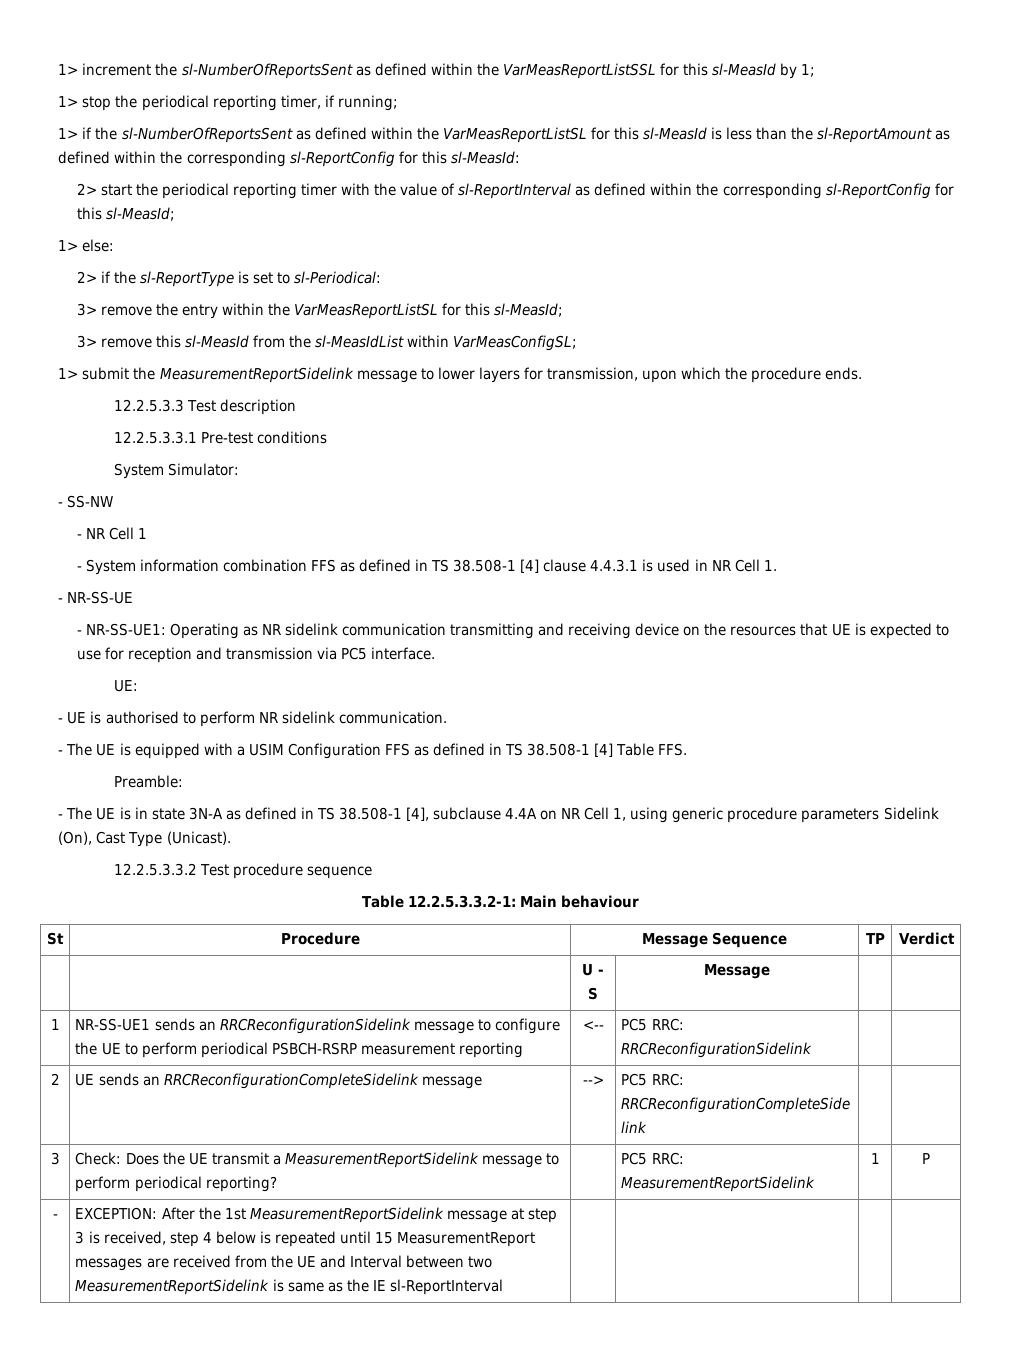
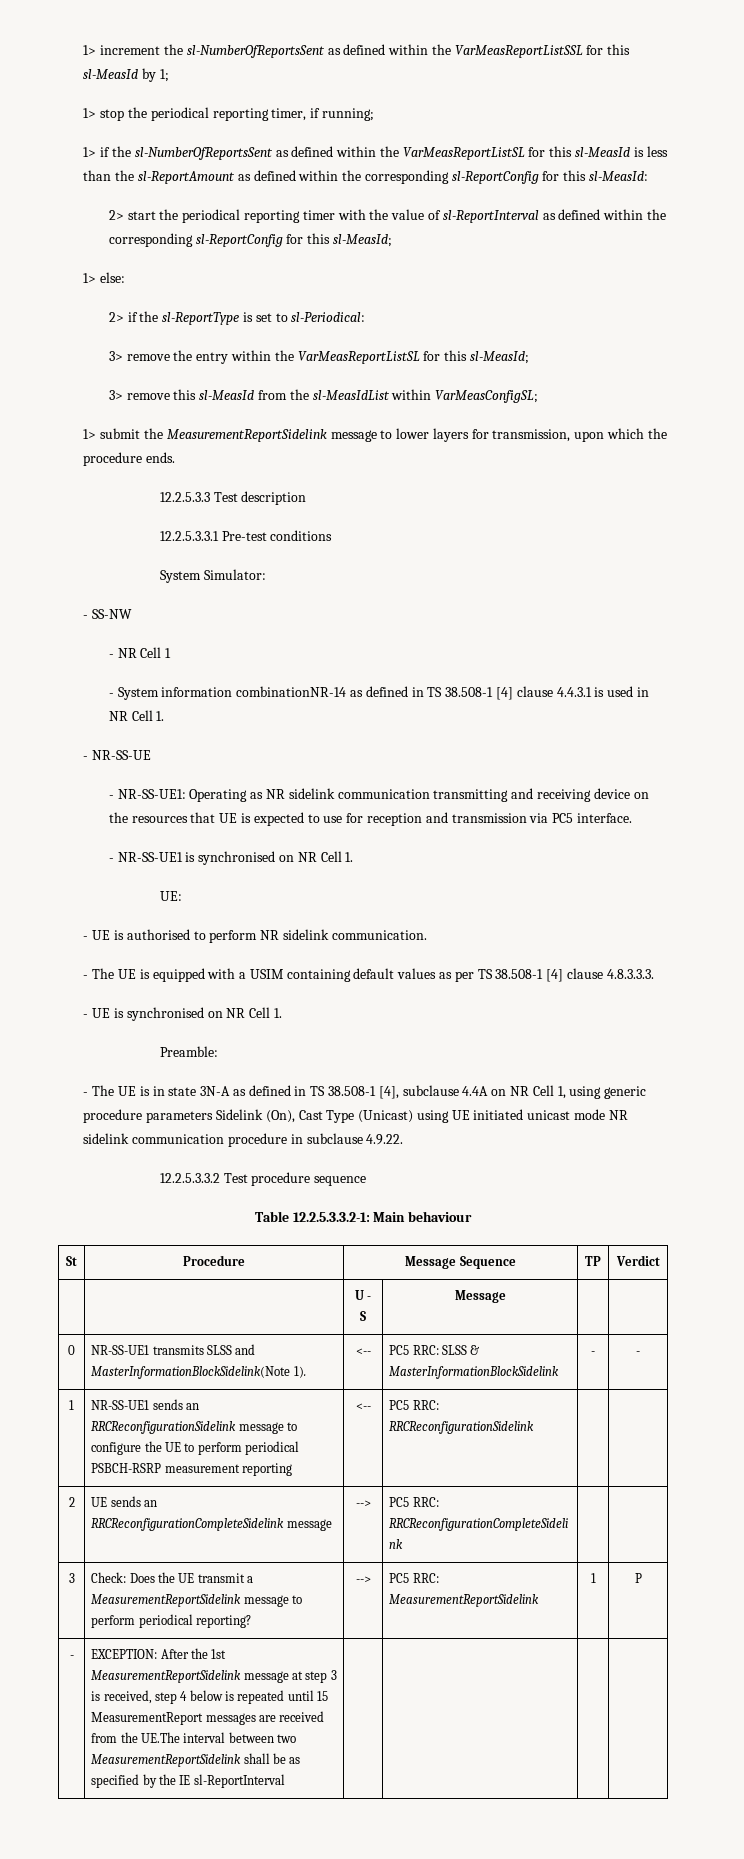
[222,559,336,572] combination FFS -> [236,686,347,697] combinationNR-14
(436, 653) none -> [108,851,354,865] // - NR-SS-UE1 is synchronised on NR Cell 1.
[287,743,688,759] Configuration FFS as defined in TS 38.508-1 [4] Table FFS. -> [286,968,654,982] [83,1007,282,1021] containing default values as per TS 38.508-1 [4] clause 4.8.3.3.3. // - UE is synchronised on NR Cell 1.
[166,831,231,845] (Unicast). -> [358,1109,628,1123] [83,1133,404,1147] (Unicast) using UE initiated unicast mode NR sidelink communication procedure in subclause 4.9.22.
(770, 971) none -> [68,1345,75,1355] [91,1344,256,1355] [91,1366,306,1379] [355,1348,371,1355] [389,1345,480,1355] [389,1366,560,1379] [591,1351,595,1355] [636,1351,640,1355] // 0 | NR-SS-UE1 transmits SLSS and MasterInformationBlockSidelink(Note 1). | <-- | PC5 RRC: SLSS & MasterInformationBlockSidelink | - | -
(277, 1184) none -> [355,1576,371,1583] -->
[296,1255,492,1268] [75,1279,343,1295] UE and Interval between two MeasurementReportSidelink is same as -> [140,1732,297,1743] [91,1753,301,1767] [91,1774,157,1788] UE.The interval between two MeasurementReportSidelink shall be as specified by

